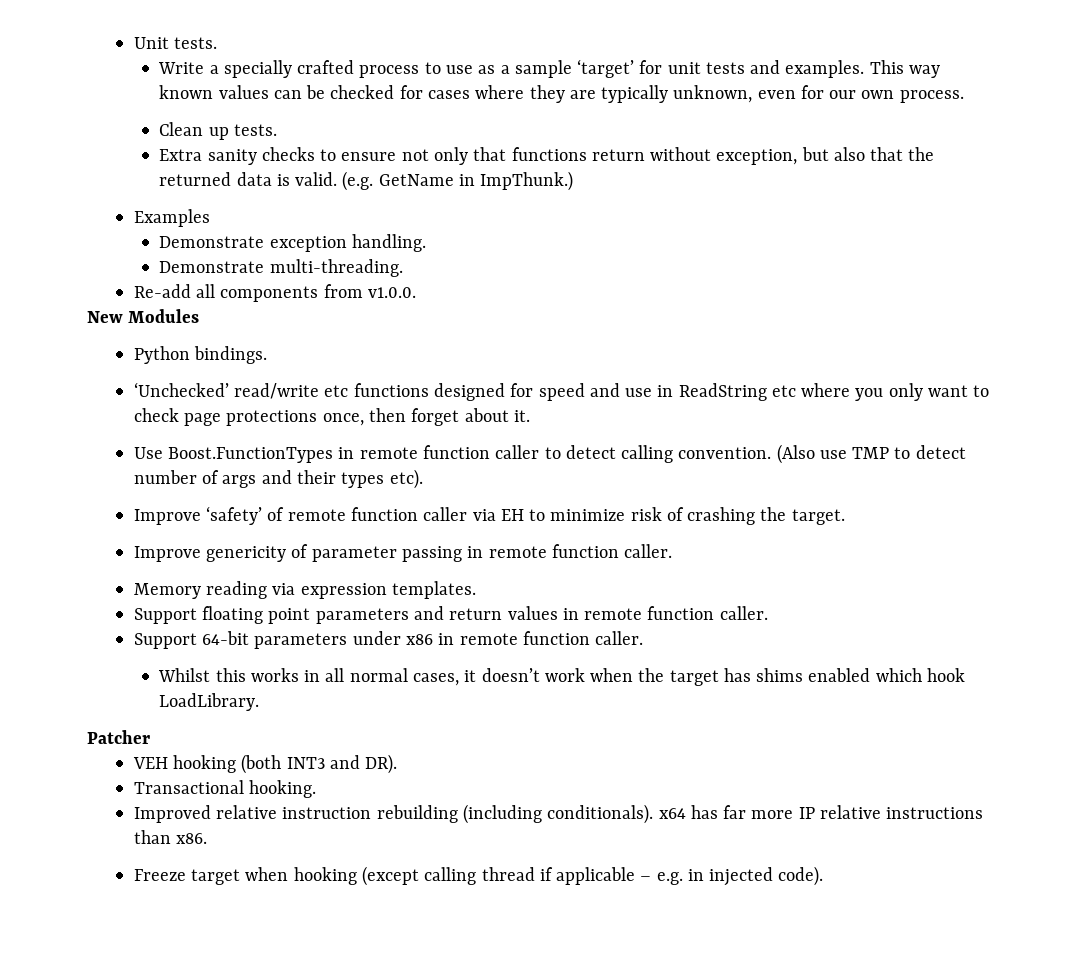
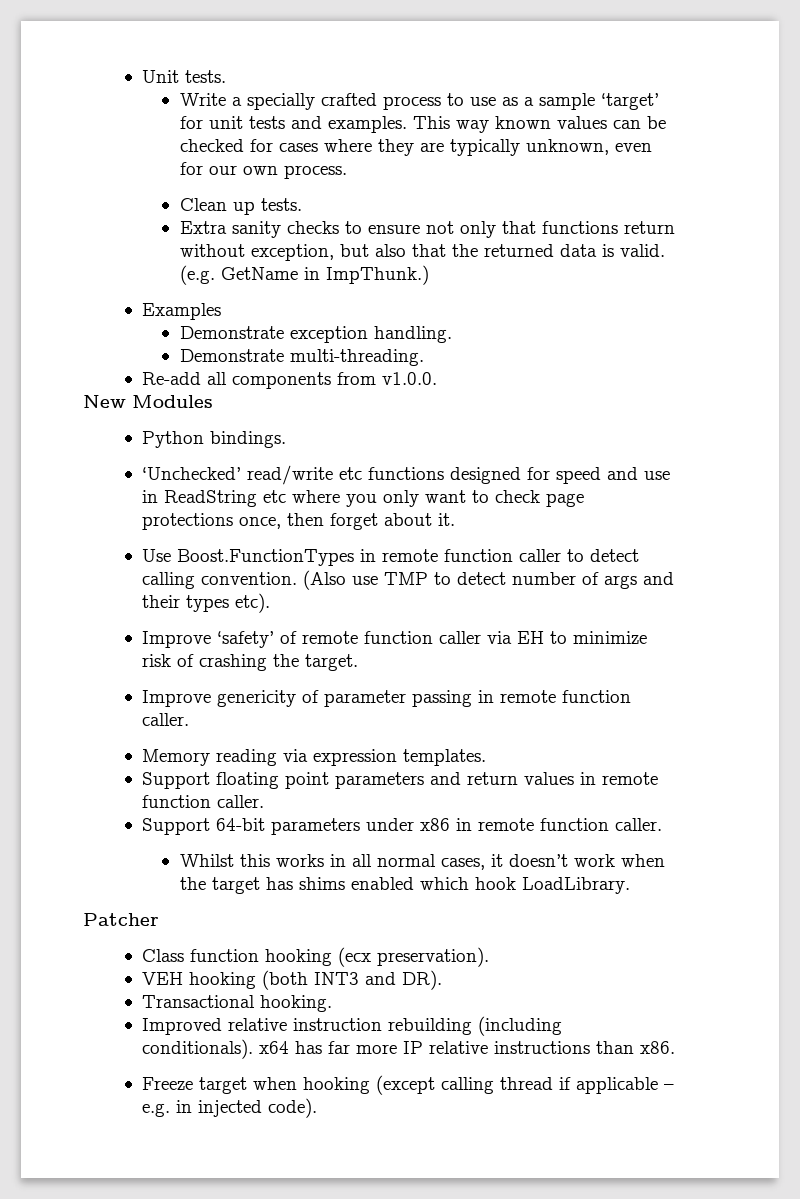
(150, 737) none -> [141,947,489,967] // Class function hooking (ecx preservation).

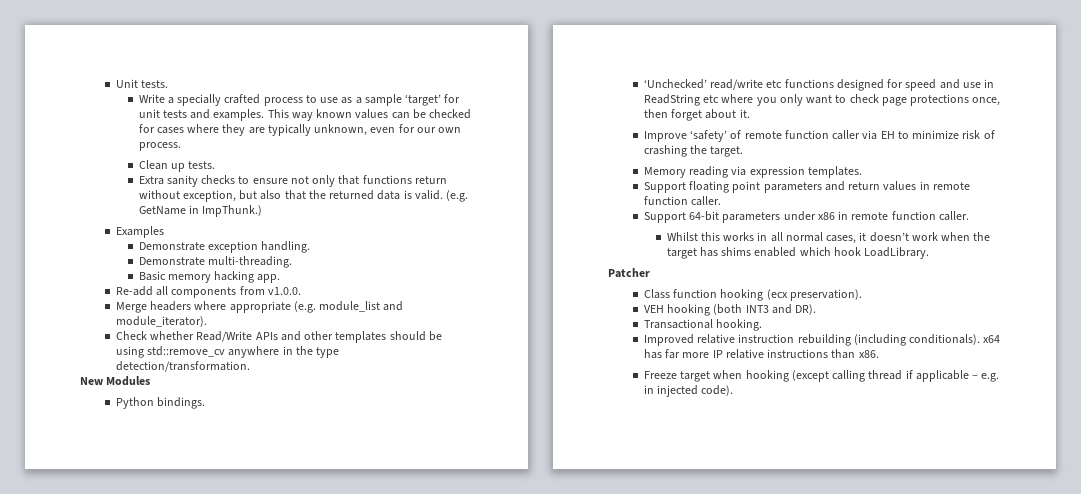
(424, 357) none -> [138,271,281,283] // Basic memory hacking app.
(437, 378) none -> [115,301,404,313] [115,316,207,327] [115,331,442,343] [115,346,340,358] [115,361,250,372] // Merge headers where appropriate (e.g. module_list and module_iterator). // Check whether Read/Write APIs and other templates should be using std::remove_cv anywhere in the type detection/transformation.
[141,549,639,566] [141,570,674,590] [141,593,270,613] // Use Boost.FunctionTypes in remote function caller to detect calling convention. (Also use TMP to detect number of args and their types etc). -> (750, 113) none
[141,690,631,707] [141,713,189,726] // Improve genericity of parameter passing in remote function caller. -> (744, 151) none

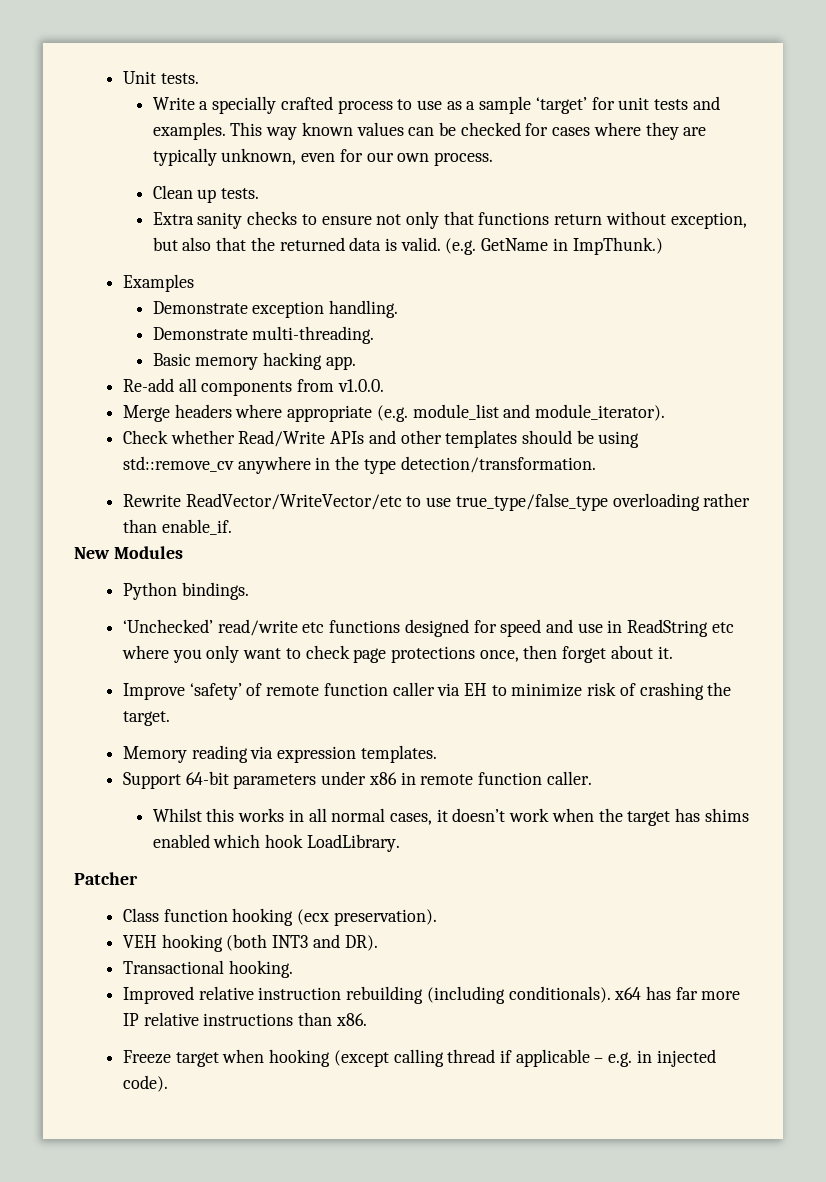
(250, 366) none -> [122,493,751,511] [122,519,232,535] // Rewrite ReadVector/WriteVector/etc to use true_type/false_type overloading rather than enable_if.
[643,181,970,193] [643,196,722,206] // Support floating point parameters and return values in remote function caller. -> (437, 754) none

